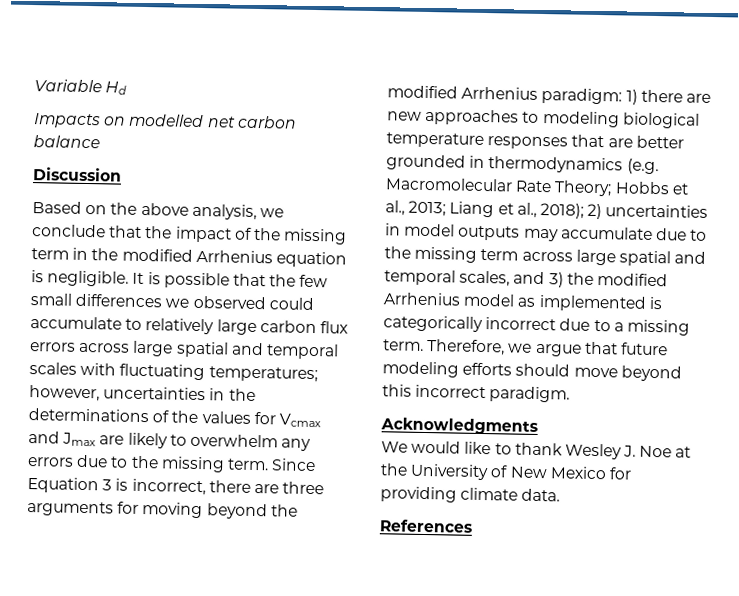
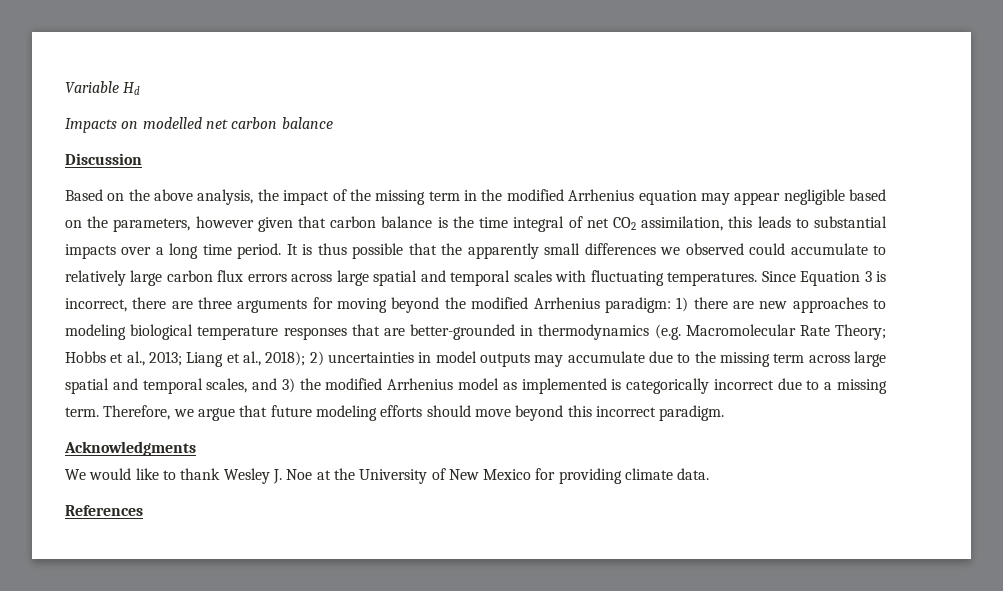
[259,208,284,218] [32,224,143,238] we conclude that -> (254, 197) none
[31,270,130,287] is negligible. -> [700,189,886,205] [65,216,888,232] [65,243,282,259] may appear negligible based on the parameters, however given that carbon balance is the time integral of net CO2 assimilation, this leads to substantial impacts over a long time period.
(161, 278) none -> [317,243,347,255] thus
[299,274,329,288] few -> [467,243,539,259] apparently
[208,366,318,383] [29,385,256,402] [28,408,321,428] [28,431,312,451] [27,454,269,473] temperatures; however, uncertainties in the determinations of the values for Vcmax and Jmax are likely to overwhelm any errors due to the missing term. -> [667,272,758,286] temperatures.
[635,135,684,149] [386,154,466,171] better grounded -> [410,324,515,340] better-grounded

